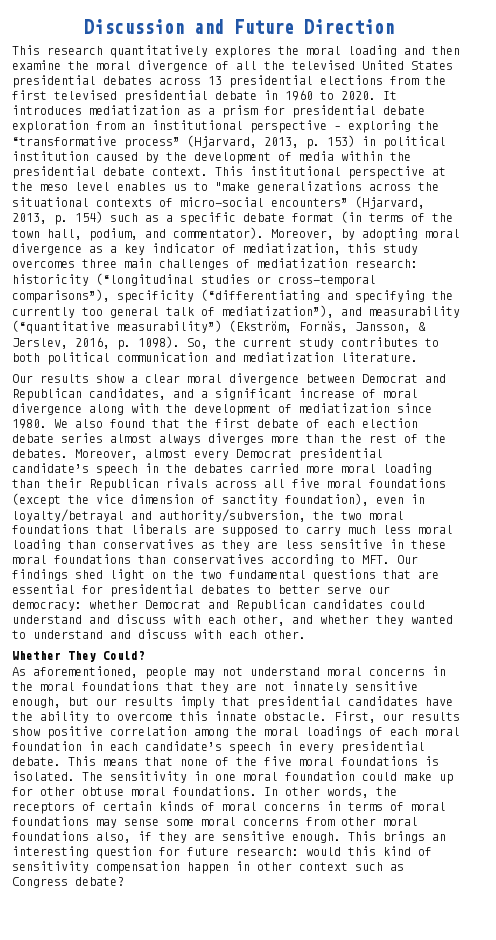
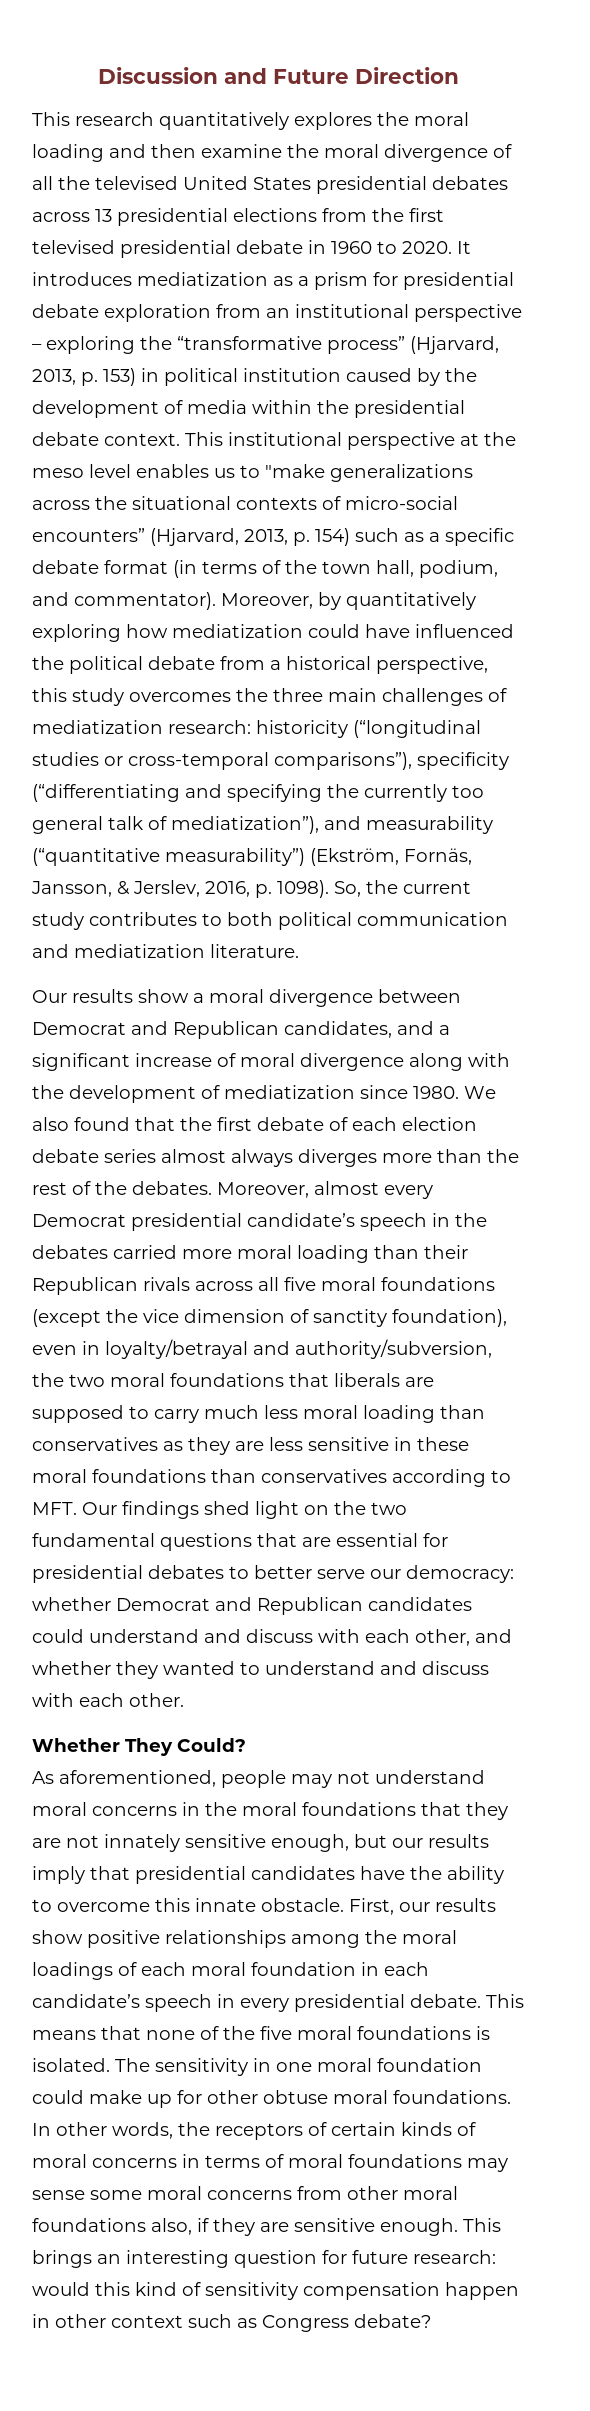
[362,228,460,241] [12,243,341,255] adopting moral divergence as a key indicator of mediatization, -> [346,592,476,610] [32,624,514,642] [32,656,488,674] quantitatively exploring how mediatization could have influenced the political debate from a historical perspective,
(75, 264) none -> [236,688,268,702] the
[145,374,180,383] clear -> (204, 998) none
[110,726,187,736] correlation -> [165,1930,286,1948] relationships

